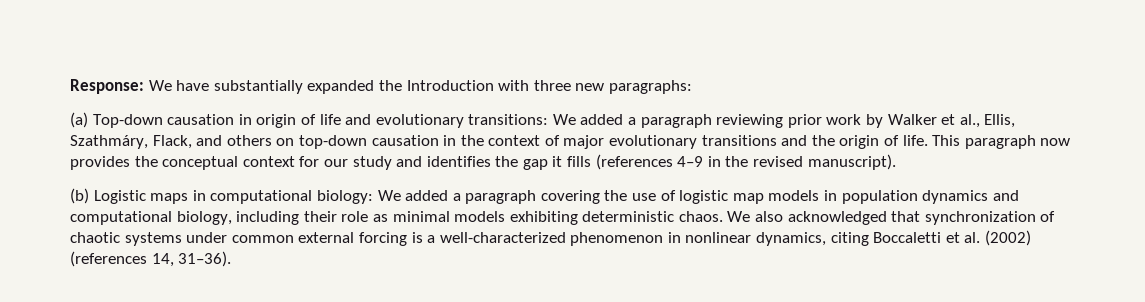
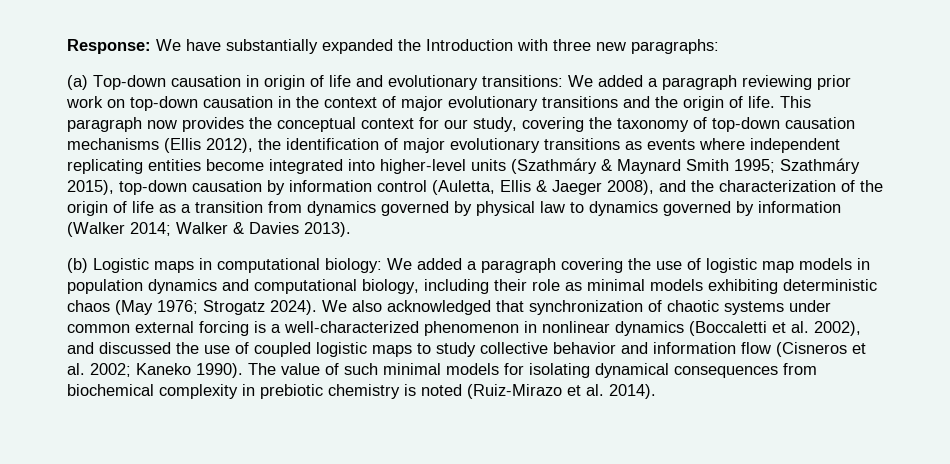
[866,114,1016,128] [70,135,272,149] by Walker et al., Ellis, Szathmáry, Flack, and others -> (103, 102) none
[352,154,896,170] study and identifies the gap it fills (references 4–9 in the revised manuscript). -> [473,117,855,132] [67,138,840,153] [67,158,860,174] [67,180,883,195] [67,201,841,216] [67,222,351,237] study, covering the taxonomy of top-down causation mechanisms (Ellis 2012), the identification of major evolutionary transitions as events where independent replicating entities become integrated into higher-level units (Szathmáry & Maynard Smith 1995; Szathmáry 2015), top-down causation by information control (Auletta, Ellis & Jaeger 2008), and the characterization of the origin of life as a transition from dynamics governed by physical law to dynamics governed by information (Walker 2014; Walker & Davies 2013).
[678,211,723,222] chaos. -> [67,300,317,315] chaos (May 1976; Strogatz 2024).
[756,230,1032,246] [70,251,232,267] dynamics, citing Boccaletti et al. (2002) (references 14, 31–36). -> [615,321,861,336] [67,342,866,357] [67,363,817,378] [67,384,656,399] dynamics (Boccaletti et al. 2002), and discussed the use of coupled logistic maps to study collective behavior and information flow (Cisneros et al. 2002; Kaneko 1990). The value of such minimal models for isolating dynamical consequences from biochemical complexity in prebiotic chemistry is noted (Ruiz-Mirazo et al. 2014).

